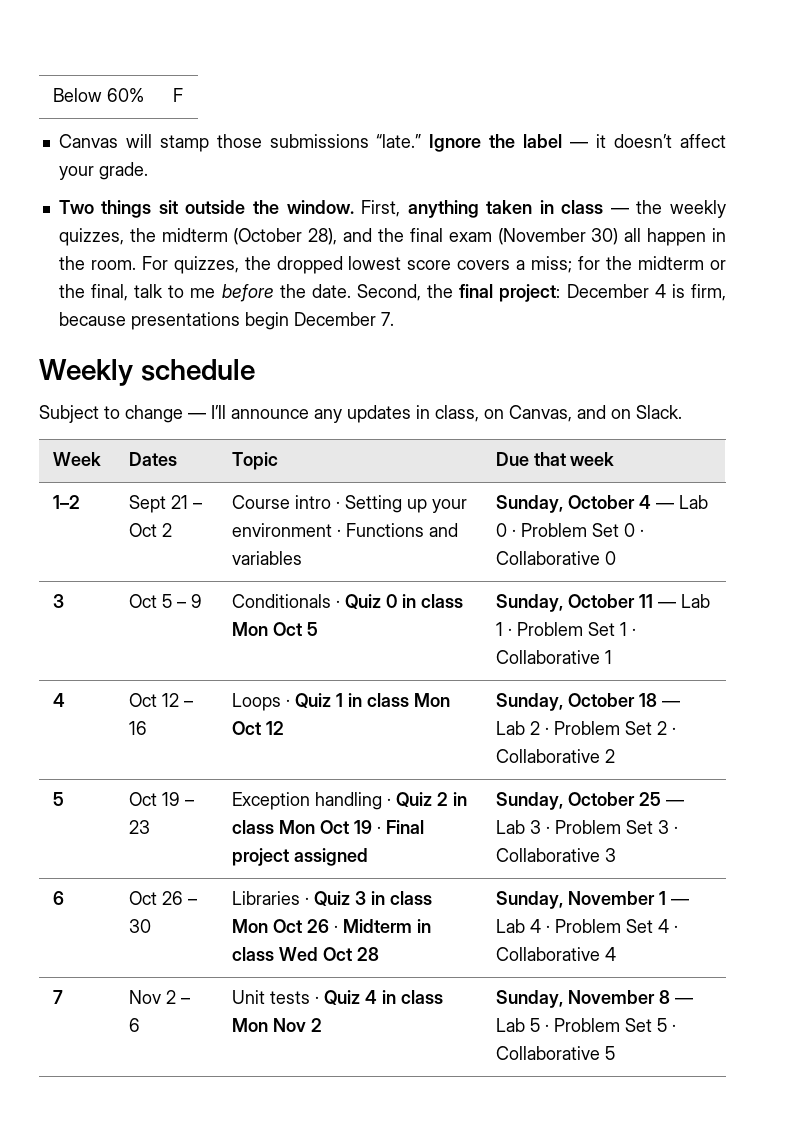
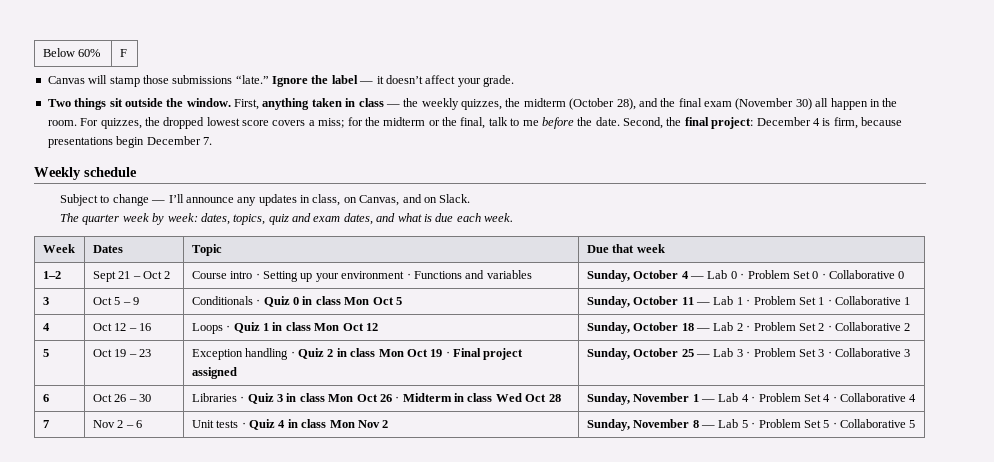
(682, 412) none -> [60,213,514,225] // The quarter week by week: dates, topics, quiz and exam dates, and what is due each week.

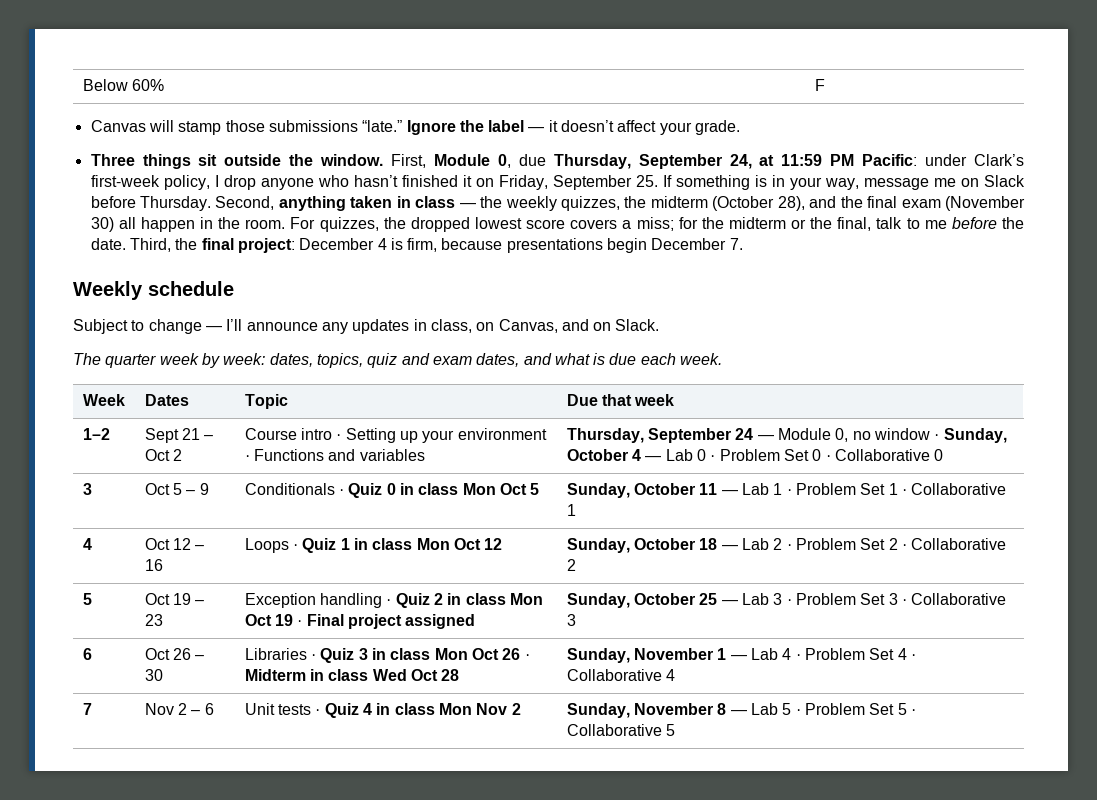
[47,99,71,107] Two -> [90,154,135,166] Three
(259, 104) none -> [433,154,1025,169] [90,175,1025,190] [90,196,275,211] Module 0, due Thursday, September 24, at 11:59 PM Pacific: under Clark’s first-week policy, I drop anyone who hasn’t finished it on Friday, September 25. If something is in your way, message me on Slack before Thursday. Second,
[623,117,663,129] Second, -> [129,238,171,252] Third,
(532, 274) none -> [566,428,940,443] Thursday, September 24 — Module 0, no window ·

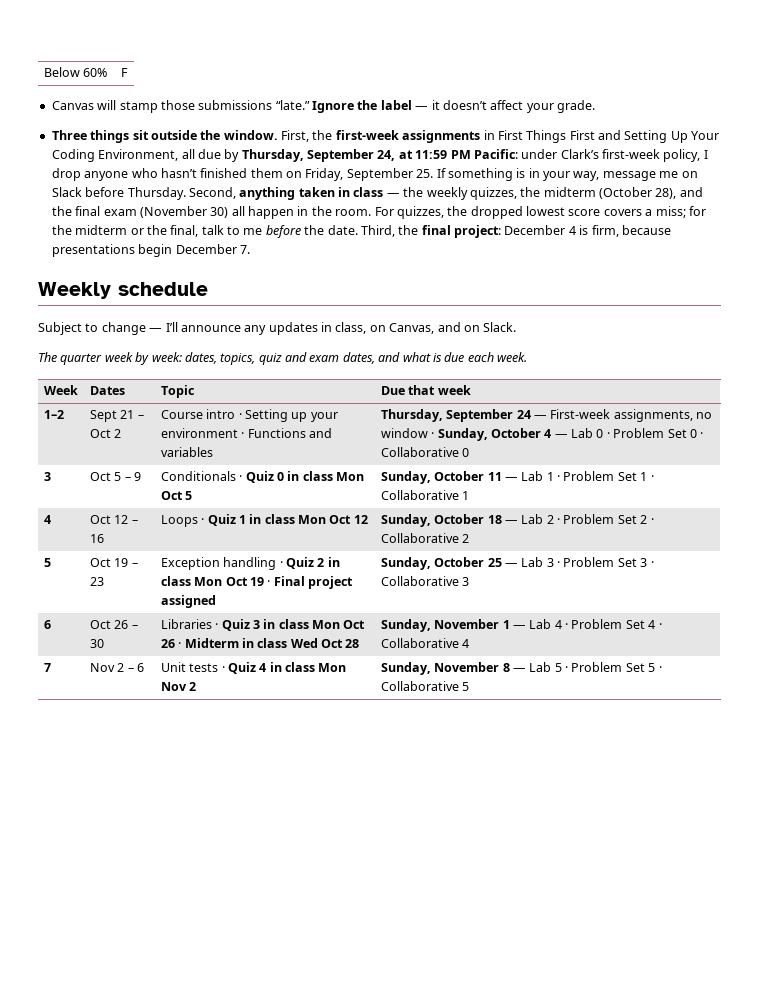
[433,154,546,168] Module 0, due -> [312,130,720,143] [51,149,240,162] the first-week assignments in First Things First and Setting Up Your Coding Environment, all due by
[462,175,472,187] it -> [250,168,283,178] them
[778,428,849,442] Module 0, -> [550,409,693,422] First-week assignments,

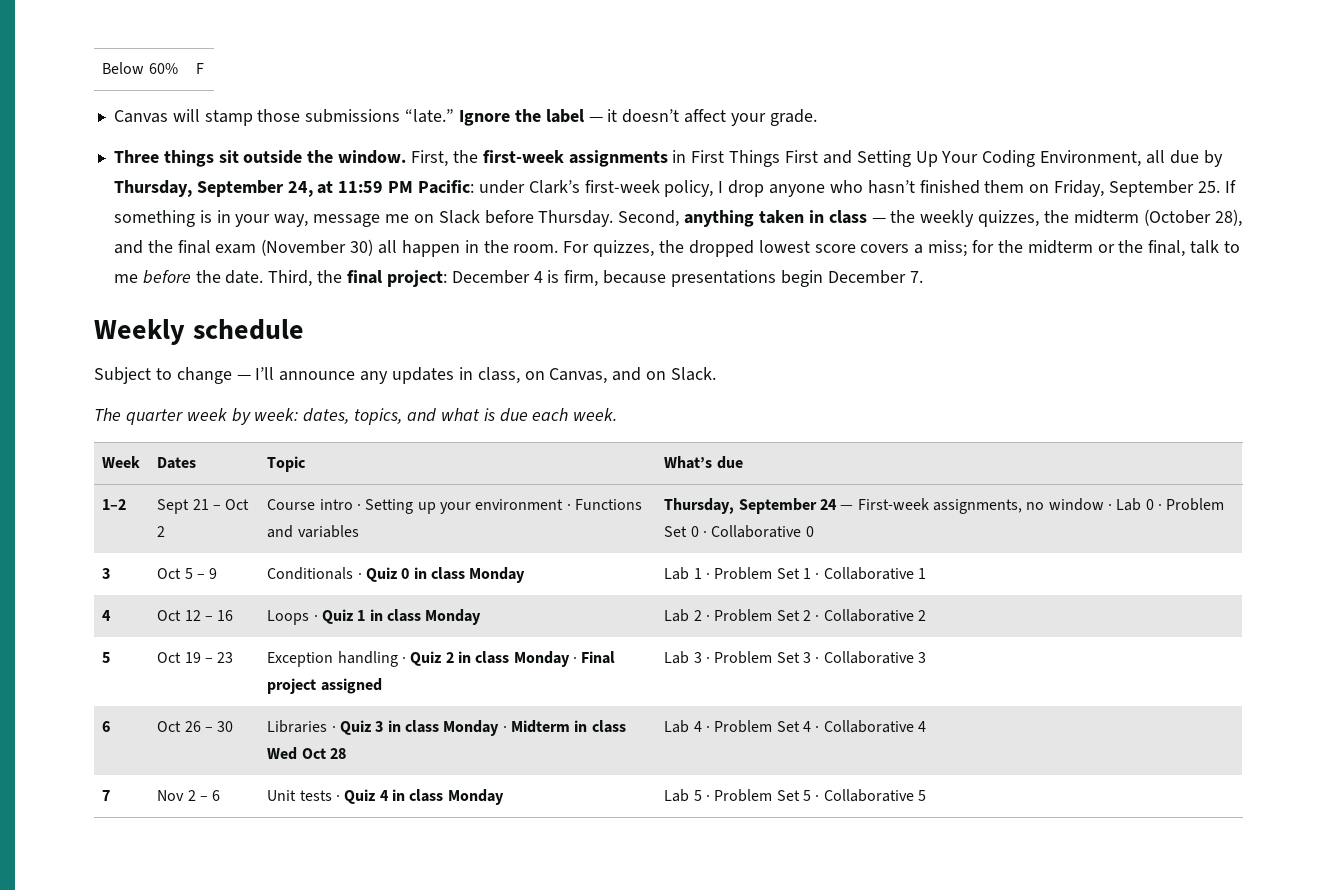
[258,352,375,365] quiz and exam dates, -> (403, 416) none
[380,385,471,395] Due that week -> [664,456,743,469] What’s due
[437,428,568,441] Sunday, October 4 — -> (1112, 506) none
[336,472,365,481] [160,491,193,500] [380,471,518,484] Mon Oct 5 | Sunday, October 11 — -> [469,567,526,583] Monday |
[298,515,368,524] [380,514,518,527] Mon Oct 12 | Sunday, October 18 — -> [425,609,482,625] Monday |
[194,577,264,586] Mon Oct 19 -> [513,651,570,667] Monday
[380,557,518,570] Sunday, October 25 — -> (382, 686) none
[312,620,366,629] [160,639,175,648] Mon Oct 26 -> [443,720,500,736] Monday
[380,619,526,632] Sunday, November 1 — -> (346, 753) none
[318,663,347,672] [160,682,197,691] [380,662,526,675] Mon Nov 2 | Sunday, November 8 — -> [447,789,504,805] Monday |

